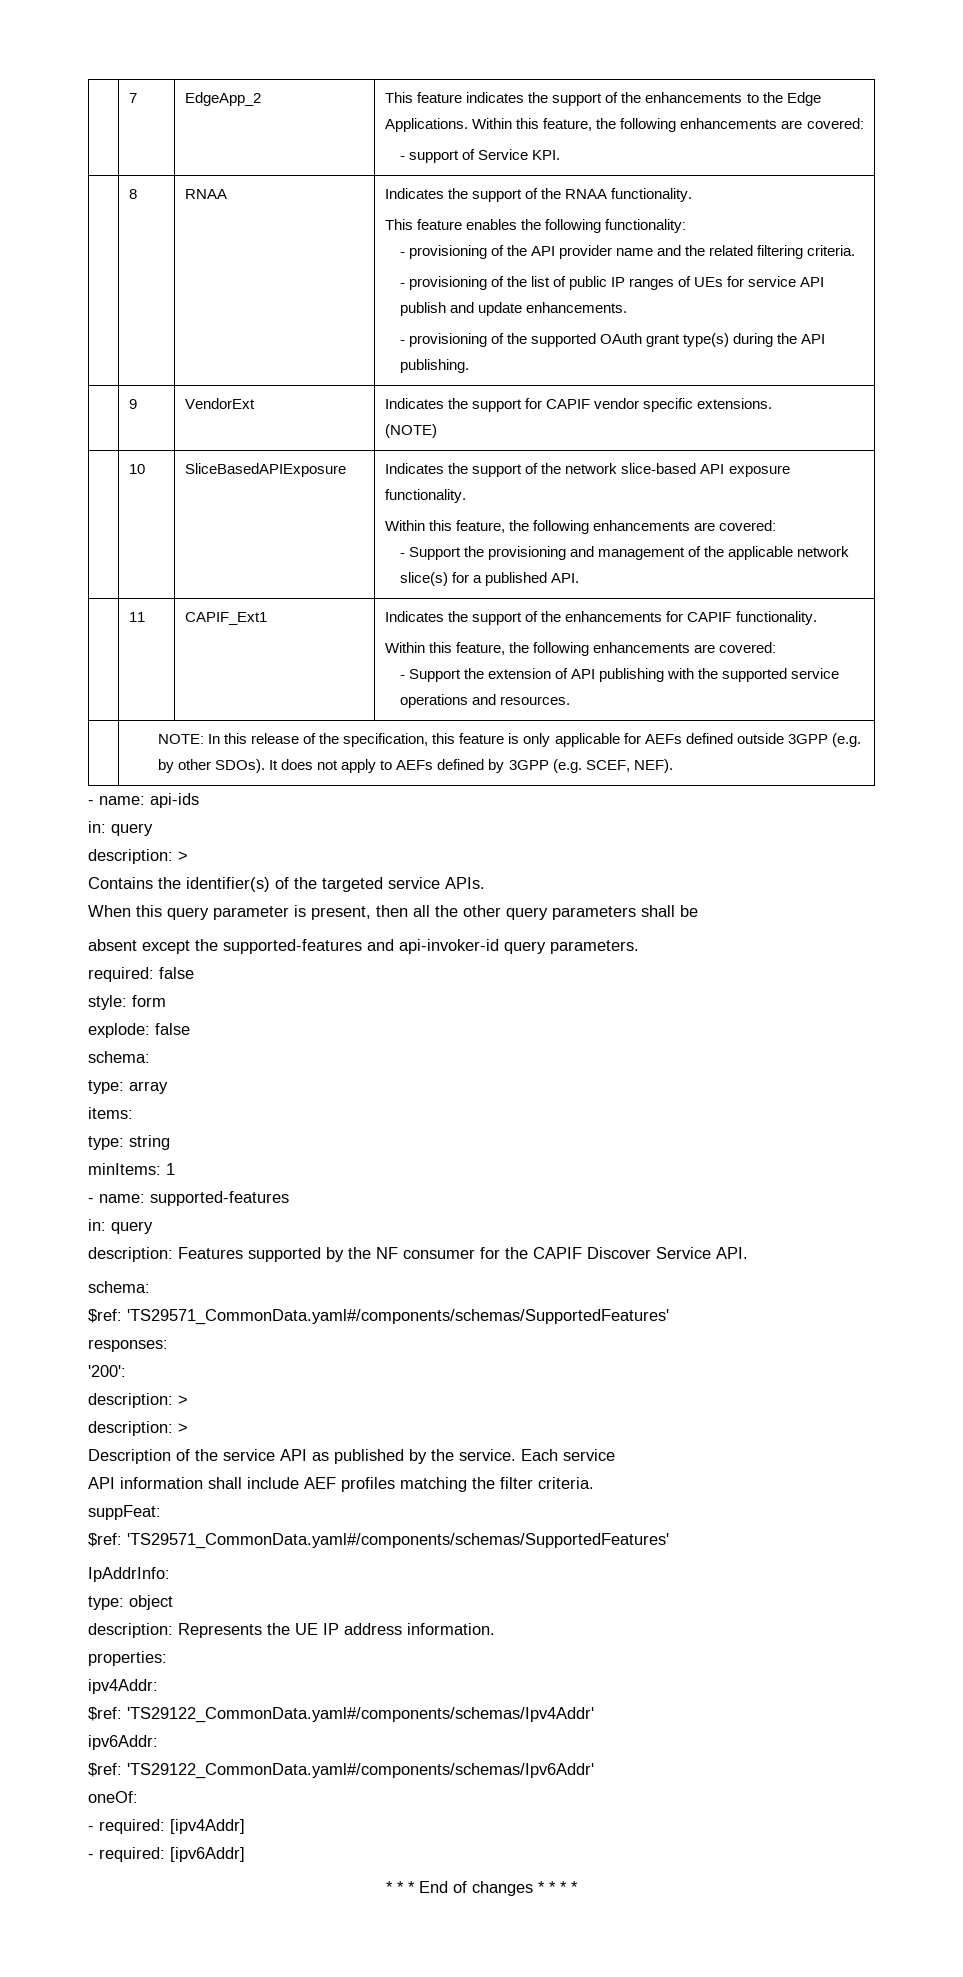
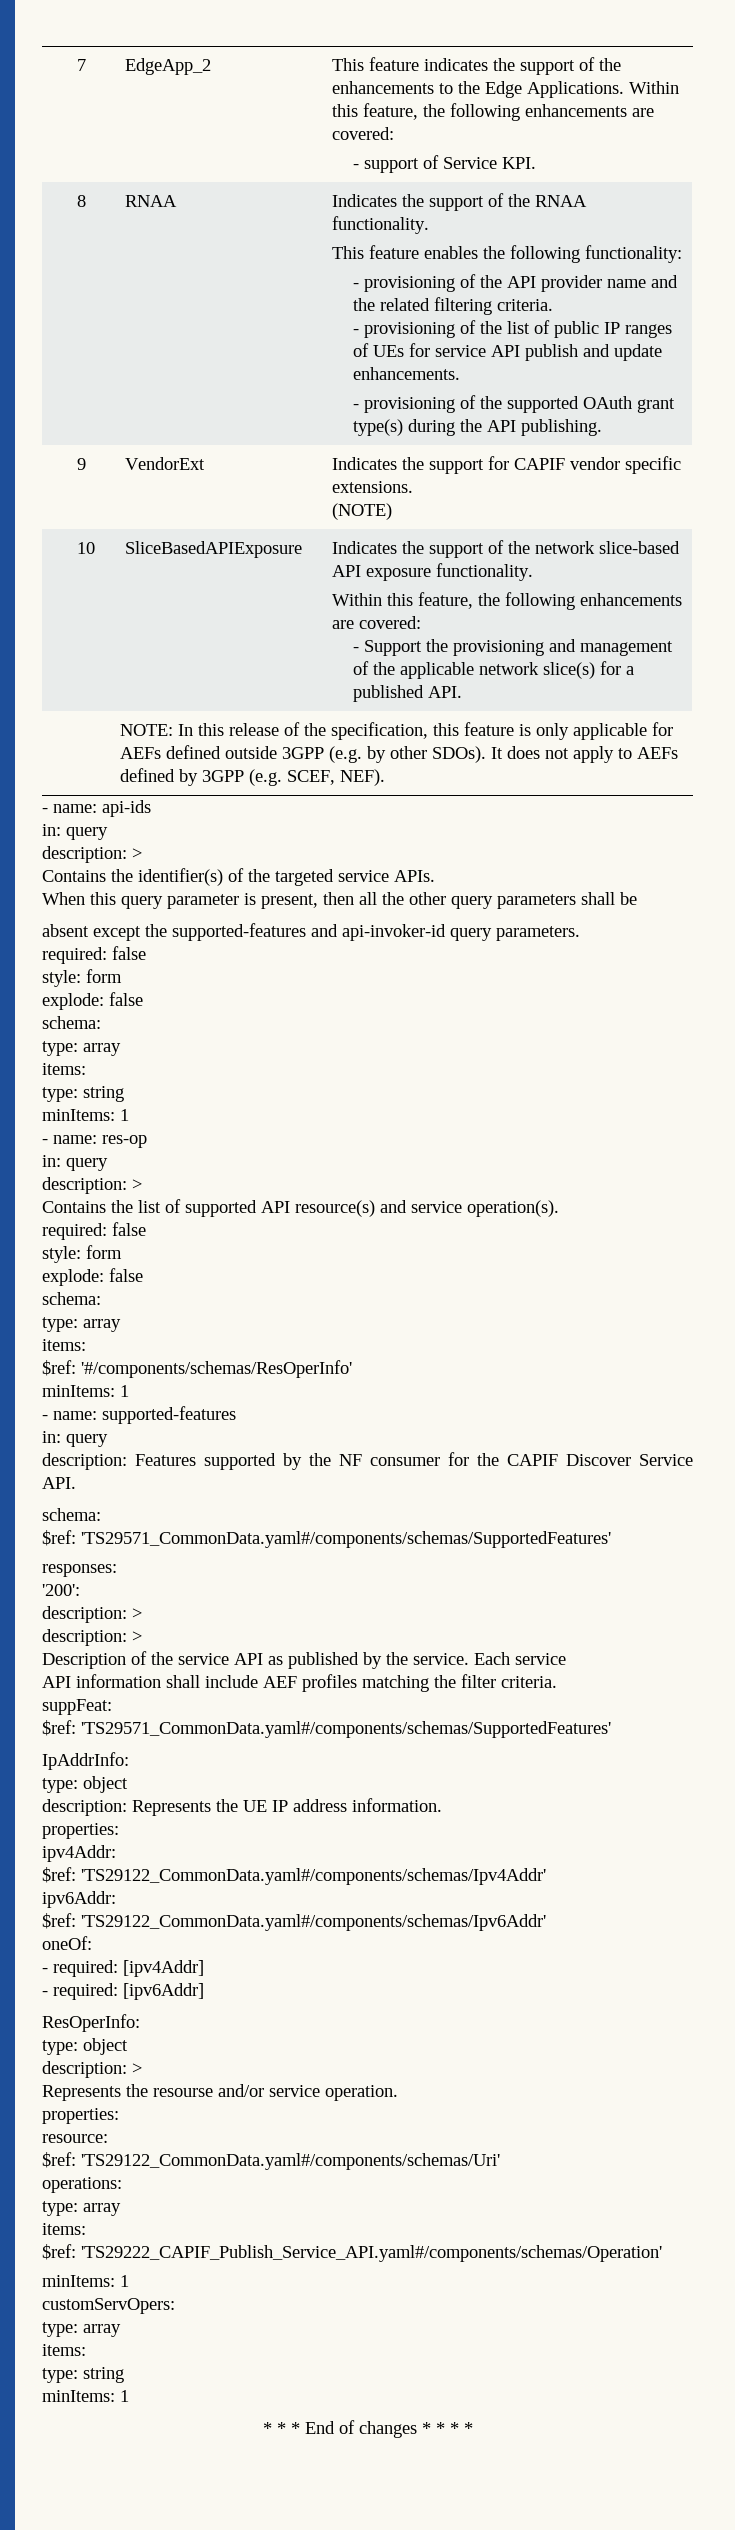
[129,612,146,622] [185,612,268,625] [385,611,817,625] [385,642,777,656] [399,668,840,682] [399,694,570,708] // | 11 | CAPIF_Ext1 | Indicates the support of the enhancements for CAPIF functionality. // Within this feature, the following enhancements are covered: // - Support the extension of API publishing with the supported service operations and resources. -> (463, 692) none
(175, 1169) none -> [42,1135,147,1148] [42,1155,108,1171] [42,1177,142,1194] [42,1199,559,1217] [42,1222,146,1240] [42,1245,122,1263] [42,1268,143,1286] [42,1292,101,1305] [42,1317,121,1332] [42,1339,86,1351] [42,1360,352,1378] [42,1385,129,1397] // - name: res-op // in: query // description: > // Contains the list of supported API resource(s) and service operation(s). // required: false // style: form // explode: false // schema: // type: array // items: // $ref: '#/components/schemas/ResOperInfo' // minItems: 1
(245, 1854) none -> [42,2014,140,2032] [42,2038,128,2055] [42,2061,142,2078] [42,2084,398,2101] [42,2108,119,2124] [42,2134,108,2143] [42,2152,500,2170] [42,2177,122,2193] [42,2201,121,2216] [42,2223,86,2235] [42,2244,662,2262] [42,2275,129,2287] [42,2298,175,2314] [42,2322,121,2337] [42,2344,86,2356] [42,2367,124,2383] [42,2390,129,2402] // ResOperInfo: // type: object // description: > // Represents the resourse and/or service operation. // properties: // resource: // $ref: 'TS29122_CommonData.yaml#/components/schemas/Uri' // operations: // type: array // items: // $ref: 'TS29222_CAPIF_Publish_Service_API.yaml#/components/schemas/Operation' // minItems: 1 // customServOpers: // type: array // items: // type: string // minItems: 1

